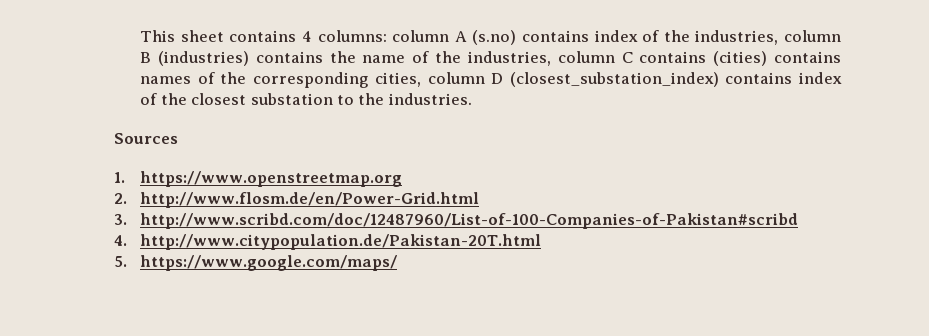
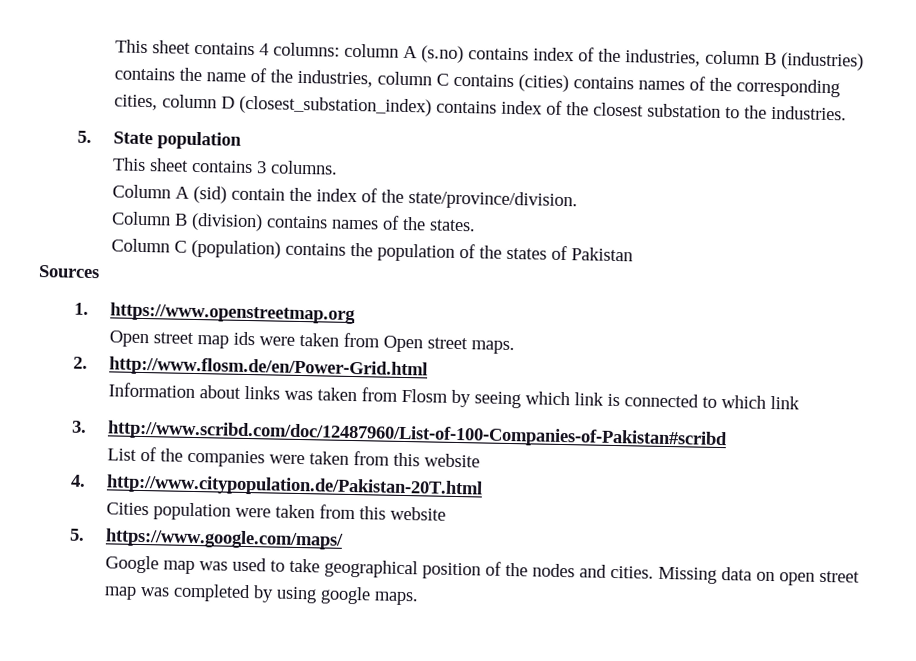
[114,133,179,144] [114,171,403,187] [114,192,480,208] [114,213,799,229] [114,234,542,250] [114,255,398,271] Sources // 1. https://www.openstreetmap.org // 2. http://www.flosm.de/en/Power-Grid.html // 3. http://www.scribd.com/doc/12487960/List-of-100-Companies-of-Pakistan#scribd // 4. http://www.citypopulation.de/Pakistan-20T.html // 5. https://www.google.com/maps/ -> [76,130,242,150] [111,157,338,175] [111,184,578,211] [110,211,476,232] [110,238,633,262] [38,265,100,279] [73,302,356,325] [108,330,515,355] [72,356,428,380] [107,382,800,410] [70,420,728,450] [106,446,480,468] [69,474,483,499] [105,502,446,521] [68,528,344,550] [104,555,860,586] [103,583,419,606] 5. State population // This sheet contains 3 columns. // Column A (sid) contain the index of the state/province/division. // Column B (division) contains names of the states. // Column C (population) contains the population of the states of Pakistan // Sources // 1. https://www.openstreetmap.org // Open street map ids were taken from Open street maps. // 2. http://www.flosm.de/en/Power-Grid.html // Information about links was taken from Flosm by seeing which link is connected to which link // 3. http://www.scribd.com/doc/12487960/List-of-100-Companies-of-Pakistan#scribd // List of the companies were taken from this website // 4. http://www.citypopulation.de/Pakistan-20T.html // Cities population were taken from this website // 5. https://www.google.com/maps/ // Google map was used to take geographical position of the nodes and cities. Missing data on open street map was completed by using google maps.

